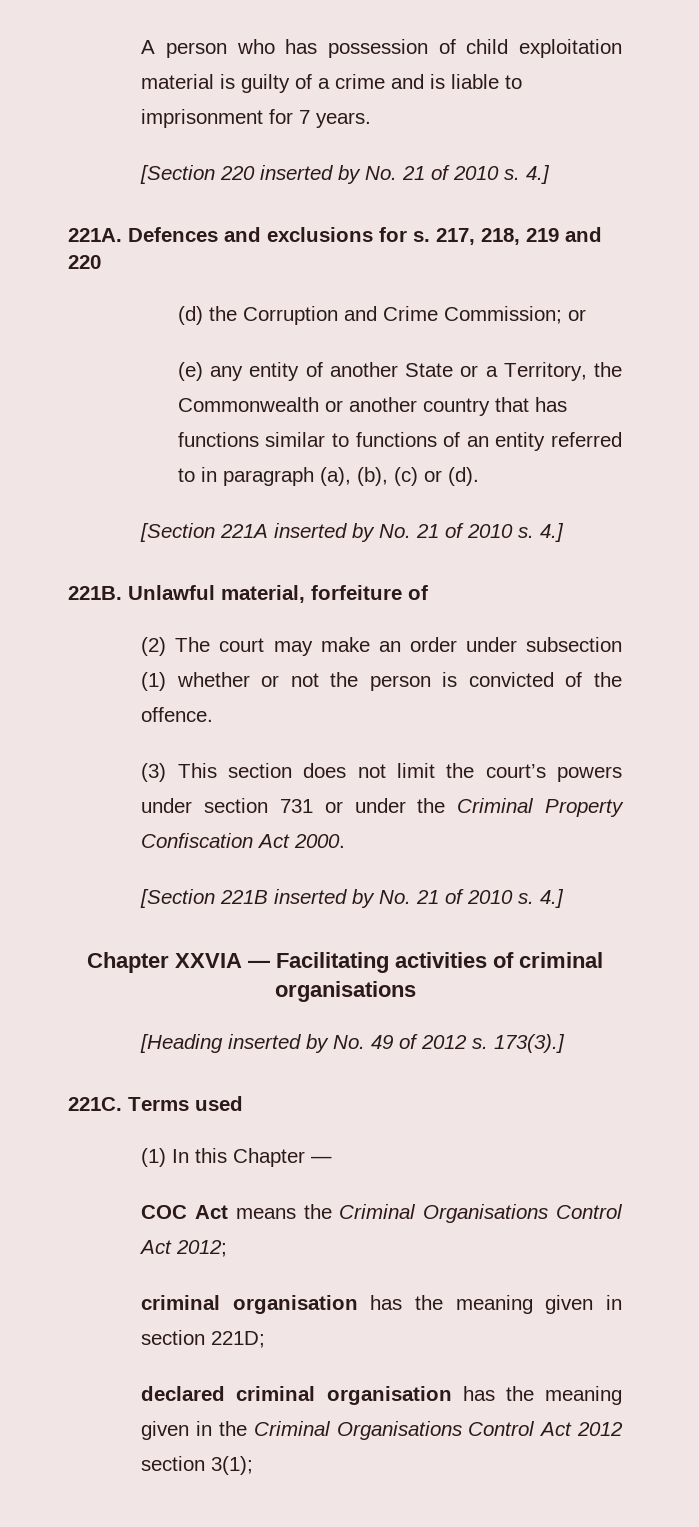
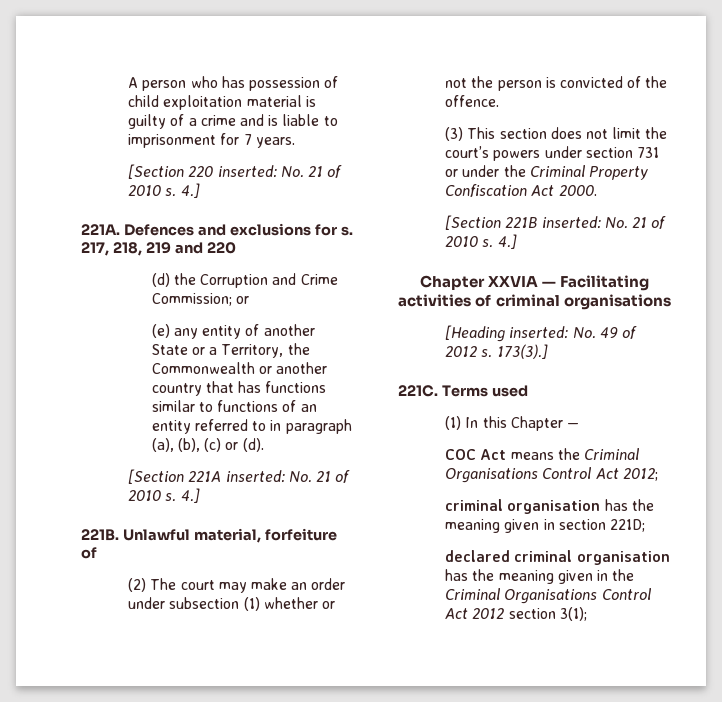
[260,165,362,184] inserted by -> [217,165,277,178] inserted:
[274,523,376,542] inserted by -> [225,470,285,483] inserted:
[274,889,376,908] inserted by -> [541,216,601,229] inserted:
[228,1034,330,1053] inserted by -> [509,326,569,339] inserted:

